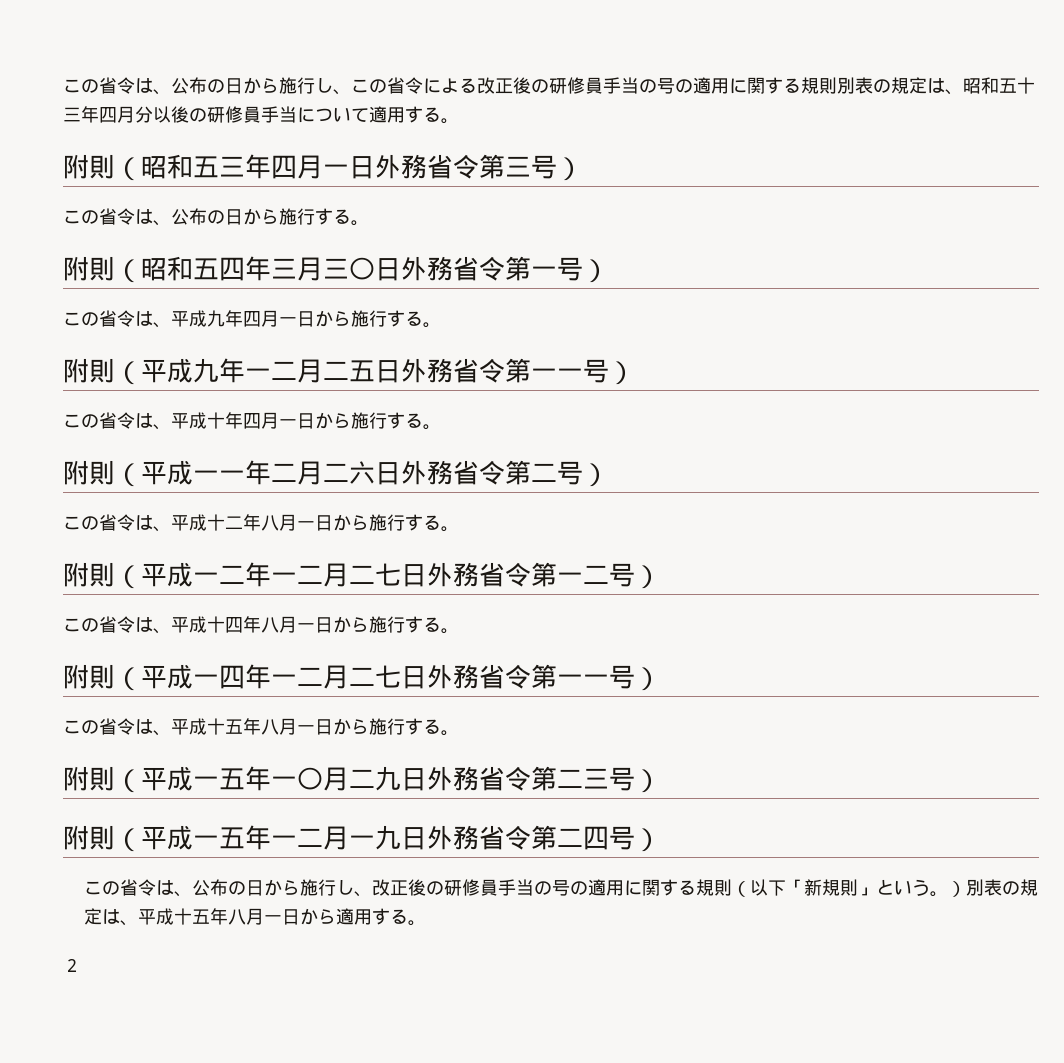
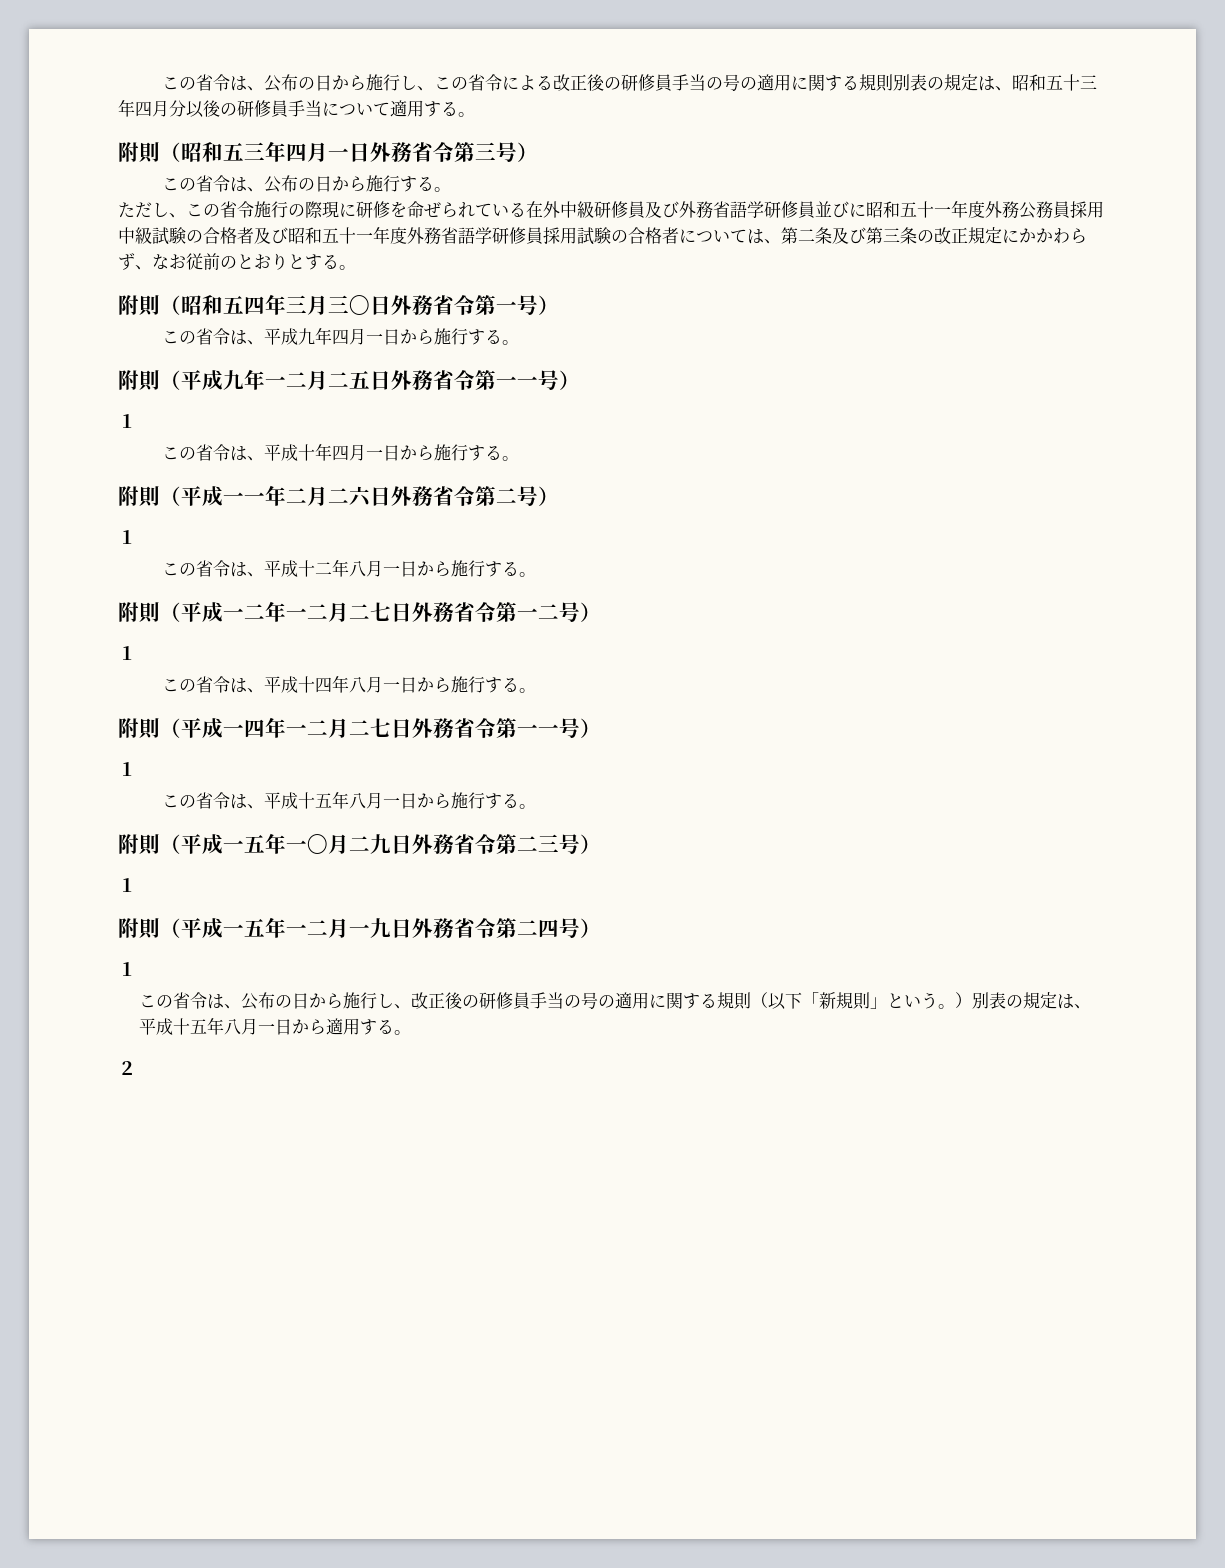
(369, 223) none -> [118,200,1104,219] [118,226,1087,245] [118,253,356,270] // ただし、この省令施行の際現に研修を命ぜられている在外中級研修員及び外務省語学研修員並びに昭和五十一年度外務公務員採用中級試験の合格者及び昭和五十一年度外務省語学研修員採用試験の合格者については、第二条及び第三条の改正規定にかかわらず、なお従前のとおりとする。
(635, 373) none -> [118,414,136,428] // １
(609, 475) none -> [118,530,136,544] // １
(661, 577) none -> [118,646,136,660] // １
(661, 679) none -> [118,762,136,776] // １
(661, 781) none -> [118,878,136,892] // １
(661, 840) none -> [118,962,136,976] // １

